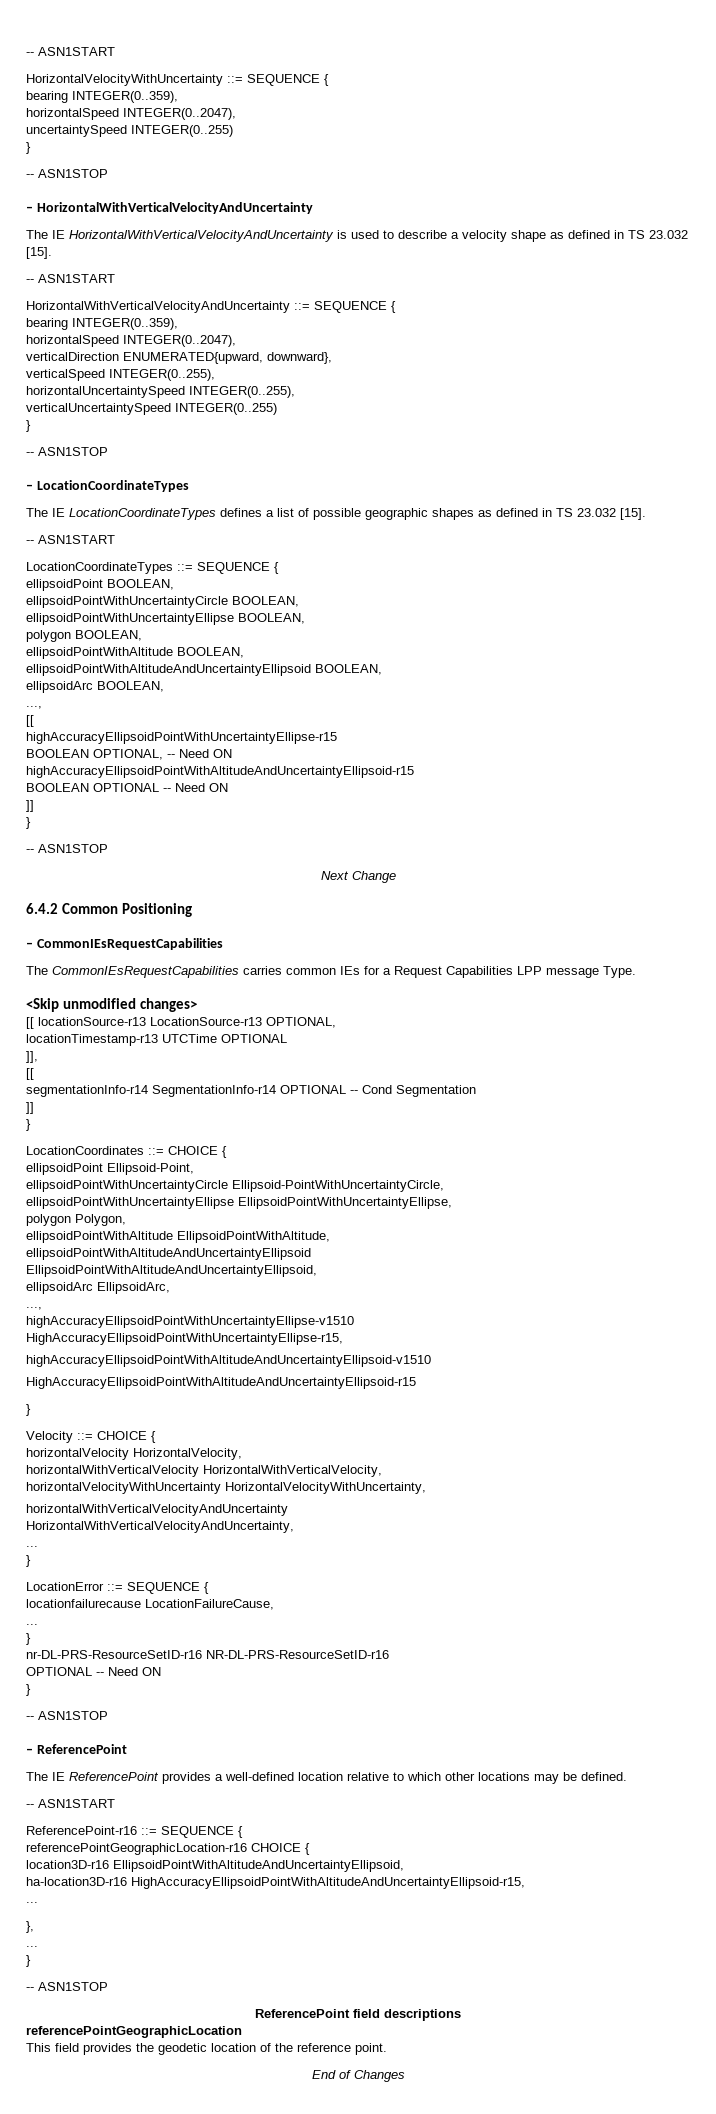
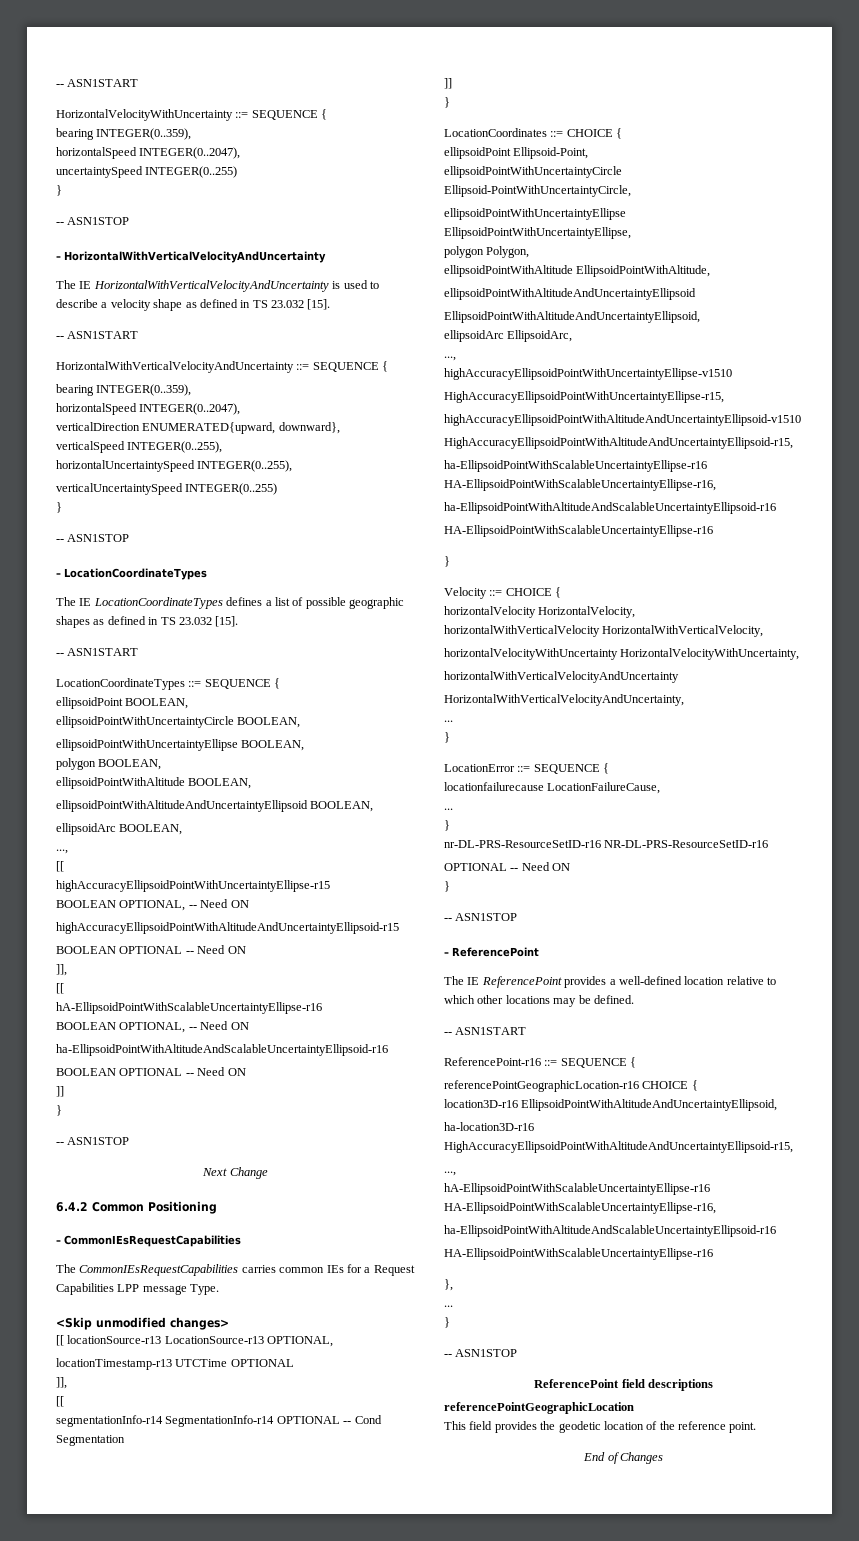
(228, 787) none -> [56,964,67,976] [56,983,64,994] [56,1002,322,1014] [56,1021,249,1033] [56,1044,388,1056] [56,1067,246,1076] // ]], // [[ // hA-EllipsoidPointWithScalableUncertaintyEllipse-r16 // BOOLEAN OPTIONAL, -- Need ON // ha-EllipsoidPointWithAltitudeAndScalableUncertaintyEllipsoid-r16 // BOOLEAN OPTIONAL -- Need ON
[26,1377,416,1389] HighAccuracyEllipsoidPointWithAltitudeAndUncertaintyEllipsoid-r15 -> [444,437,793,449] [444,460,707,472] [444,479,716,491] [444,502,776,514] [444,525,713,537] HighAccuracyEllipsoidPointWithAltitudeAndUncertaintyEllipsoid-r15, // ha-EllipsoidPointWithScalableUncertaintyEllipse-r16 HA-EllipsoidPointWithScalableUncertaintyEllipse-r16, // ha-EllipsoidPointWithAltitudeAndScalableUncertaintyEllipsoid-r16 // HA-EllipsoidPointWithScalableUncertaintyEllipse-r16
[26,1902,38,1903] ... -> [444,1171,456,1176] [444,1183,710,1195] [444,1202,716,1214] [444,1225,776,1237] [444,1248,713,1260] ..., // hA-EllipsoidPointWithScalableUncertaintyEllipse-r16 HA-EllipsoidPointWithScalableUncertaintyEllipse-r16, // ha-EllipsoidPointWithAltitudeAndScalableUncertaintyEllipsoid-r16 // HA-EllipsoidPointWithScalableUncertaintyEllipse-r16

